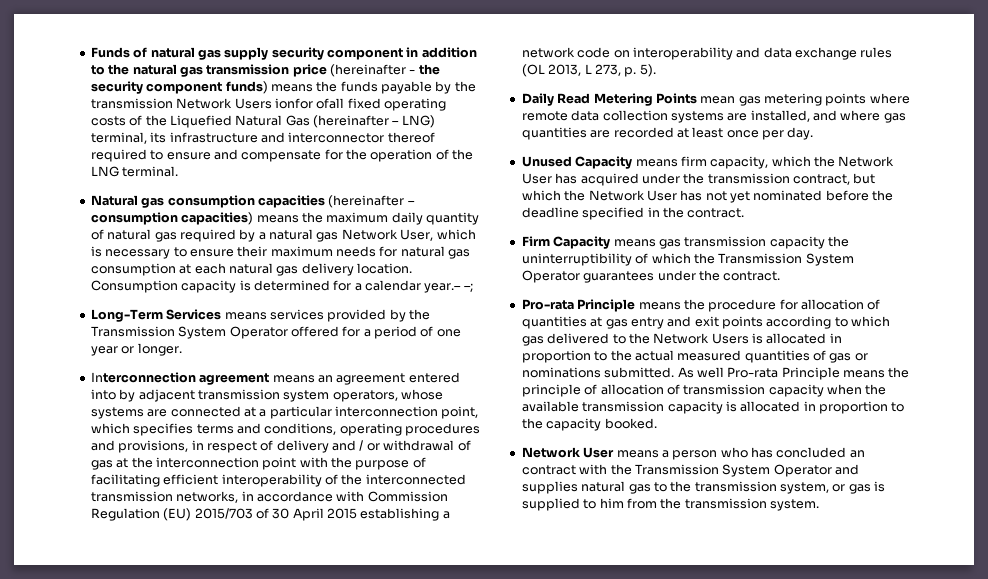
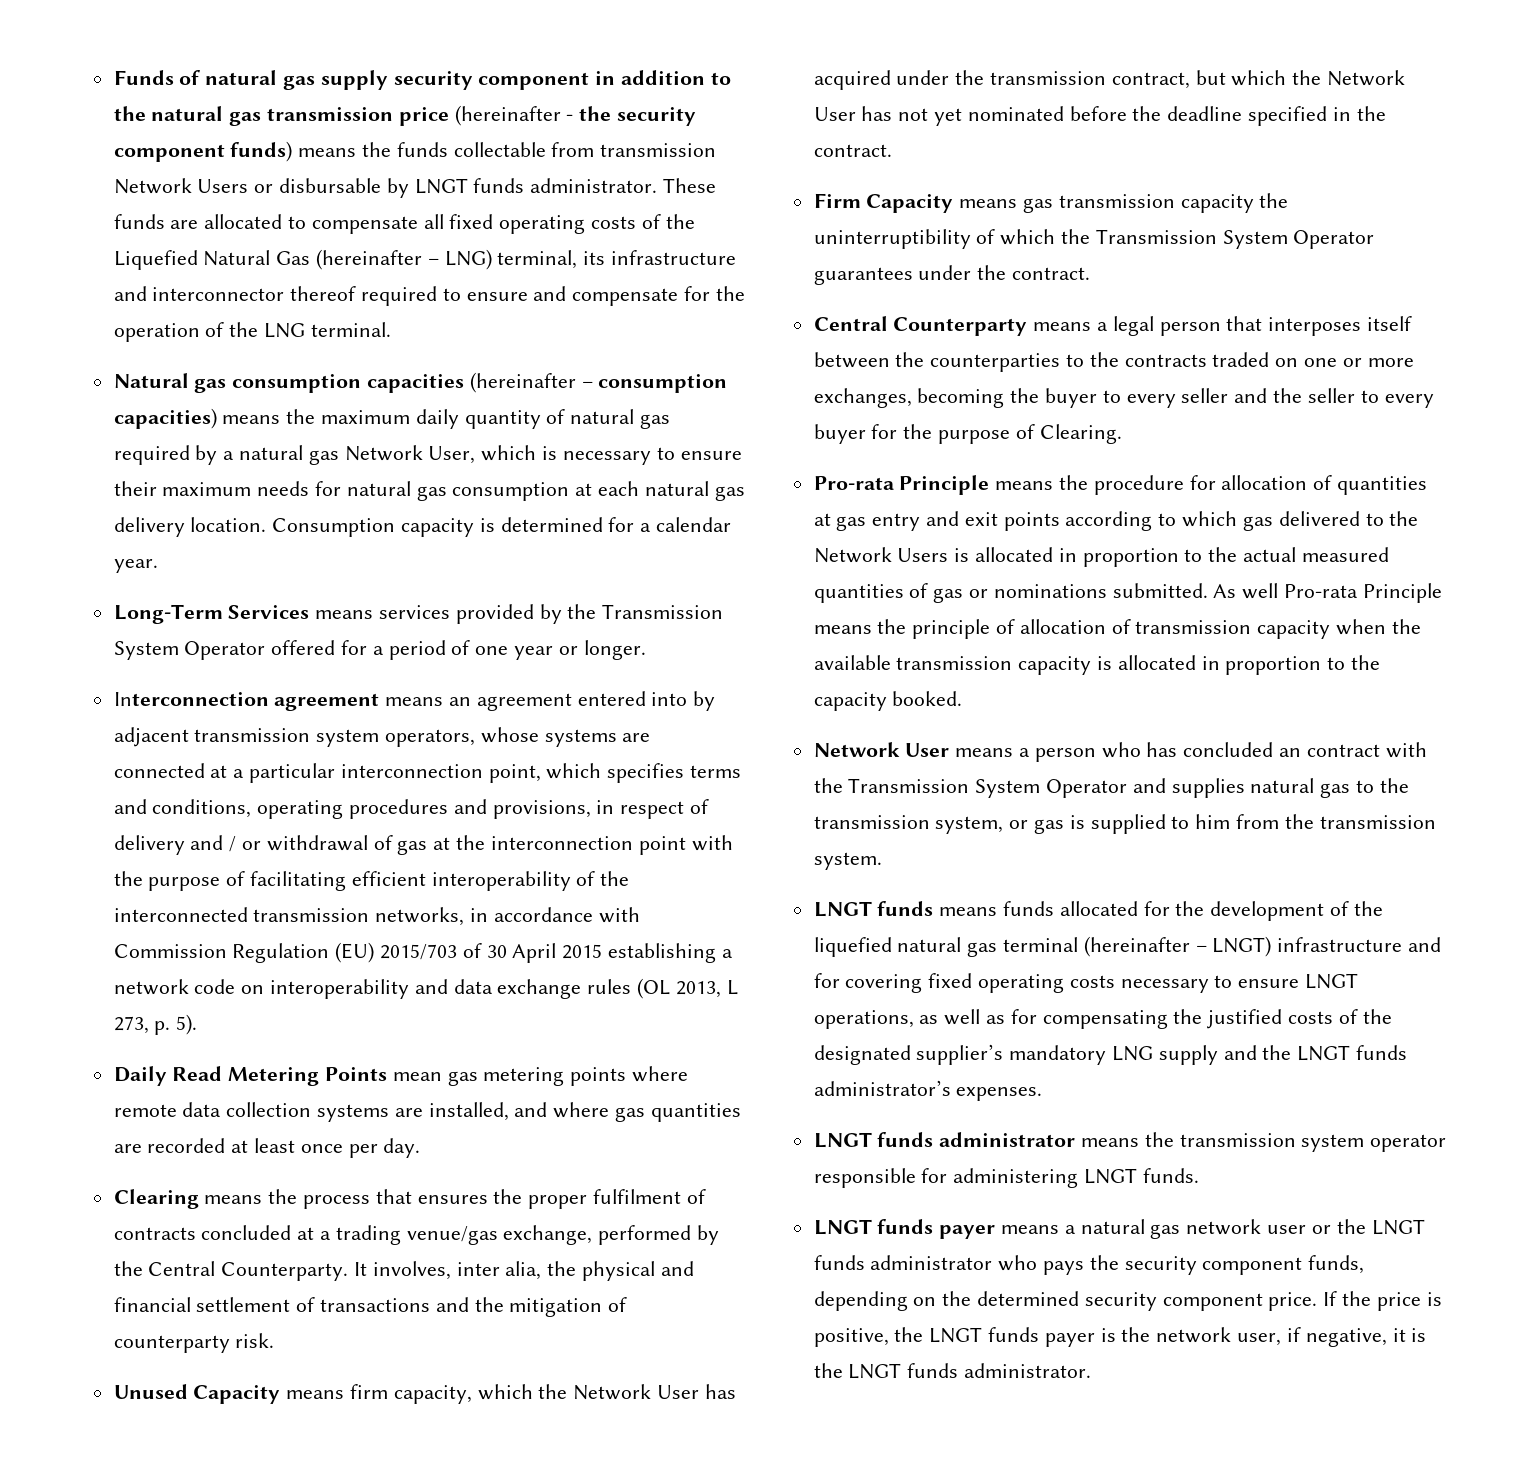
[381,81,476,94] [90,98,345,109] payable by the transmission Network Users ionfor ofall -> [453,142,717,157] [113,178,717,198] [113,214,444,234] collectable from transmission Network Users or disbursable by LNGT funds administrator. These funds are allocated to compensate all
[424,283,473,293] year.– –; -> [113,559,158,573] year.
(814, 133) none -> [113,1189,706,1209] [113,1225,720,1245] [113,1261,694,1281] [113,1297,628,1317] [113,1333,275,1353] // Clearing means the process that ensures the proper fulfilment of contracts concluded at a trading venue/gas exchange, performed by the Central Counterparty. It involves, inter alia, the physical and financial settlement of transactions and the mitigation of counterparty risk.
(781, 276) none -> [813,316,1413,336] [813,352,1414,372] [813,388,1434,408] [813,424,1122,444] // Central Counterparty means a legal person that interposes itself between the counterparties to the contracts traded on one or more exchanges, becoming the buyer to every seller and the seller to every buyer for the purpose of Clearing.
(819, 505) none -> [813,901,1383,921] [813,936,1442,957] [813,973,1359,993] [813,1009,1392,1029] [813,1044,1408,1065] [813,1080,1043,1101] [813,1132,1447,1152] [813,1168,1199,1188] [813,1219,1425,1239] [813,1255,1365,1275] [813,1291,1442,1311] [813,1327,1427,1347] [813,1363,1092,1379] // LNGT funds means funds allocated for the development of the liquefied natural gas terminal (hereinafter – LNGT) infrastructure and for covering fixed operating costs necessary to ensure LNGT operations, as well as for compensating the justified costs of the designated supplier’s mandatory LNG supply and the LNGT funds administrator’s expenses. // LNGT funds administrator means the transmission system operator responsible for administering LNGT funds. // LNGT funds payer means a natural gas network user or the LNGT funds administrator who pays the security component funds, depending on the determined security component price. If the price is positive, the LNGT funds payer is the network user, if negative, it is the LNGT funds administrator.

